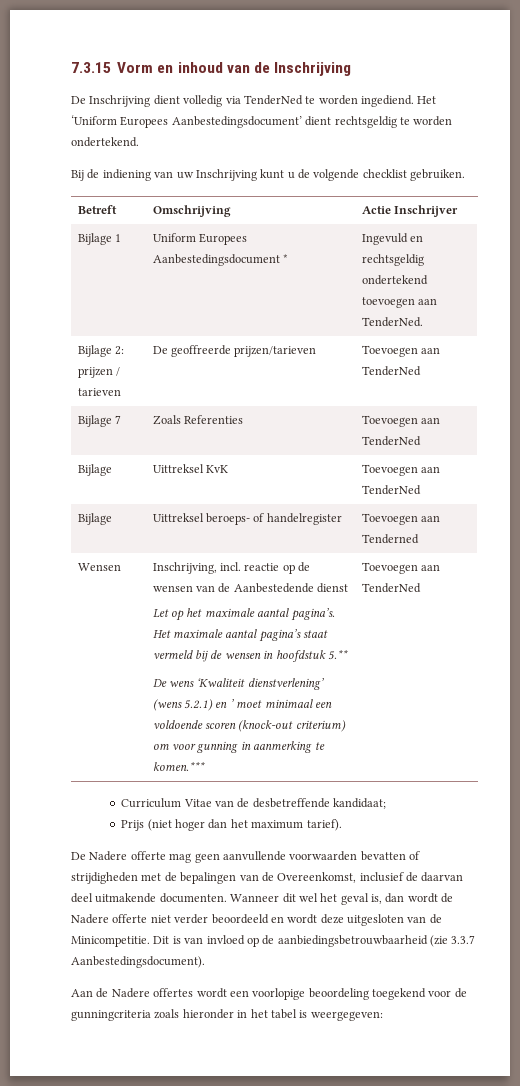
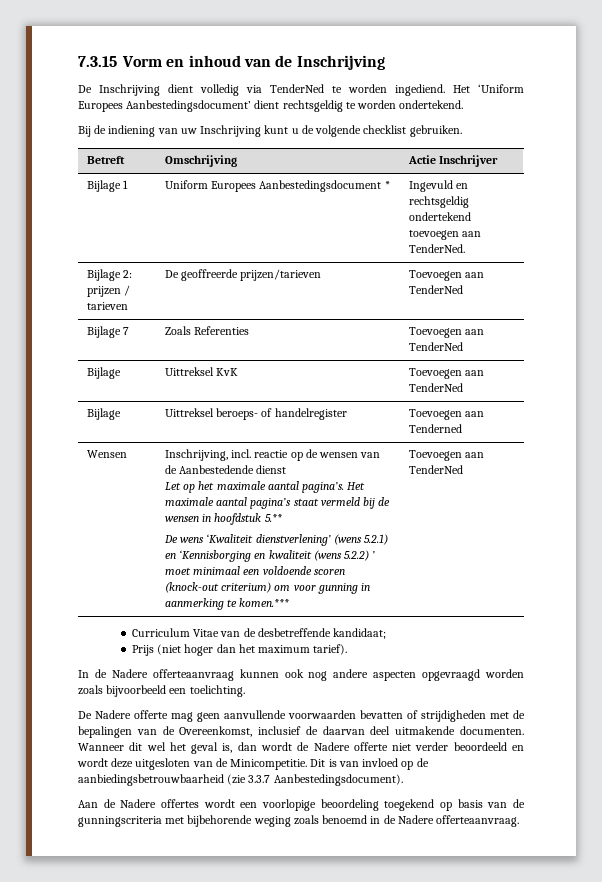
(228, 704) none -> [179,550,370,562] ‘Kennisborging en kwaliteit (wens 5.2.2)
(342, 825) none -> [78,669,524,681] [78,685,245,697] // In de Nadere offerteaanvraag kunnen ook nog andere aspecten opgevraagd worden zoals bijvoorbeeld een toelichting.
[428,988,467,998] [71,1009,383,1021] voor de gunningcriteria zoals hieronder in het tabel is weergegeven: -> [440,799,525,811] [78,815,520,827] op basis van de gunningscriteria met bijbehorende weging zoals benoemd in de Nadere offerteaanvraag.

